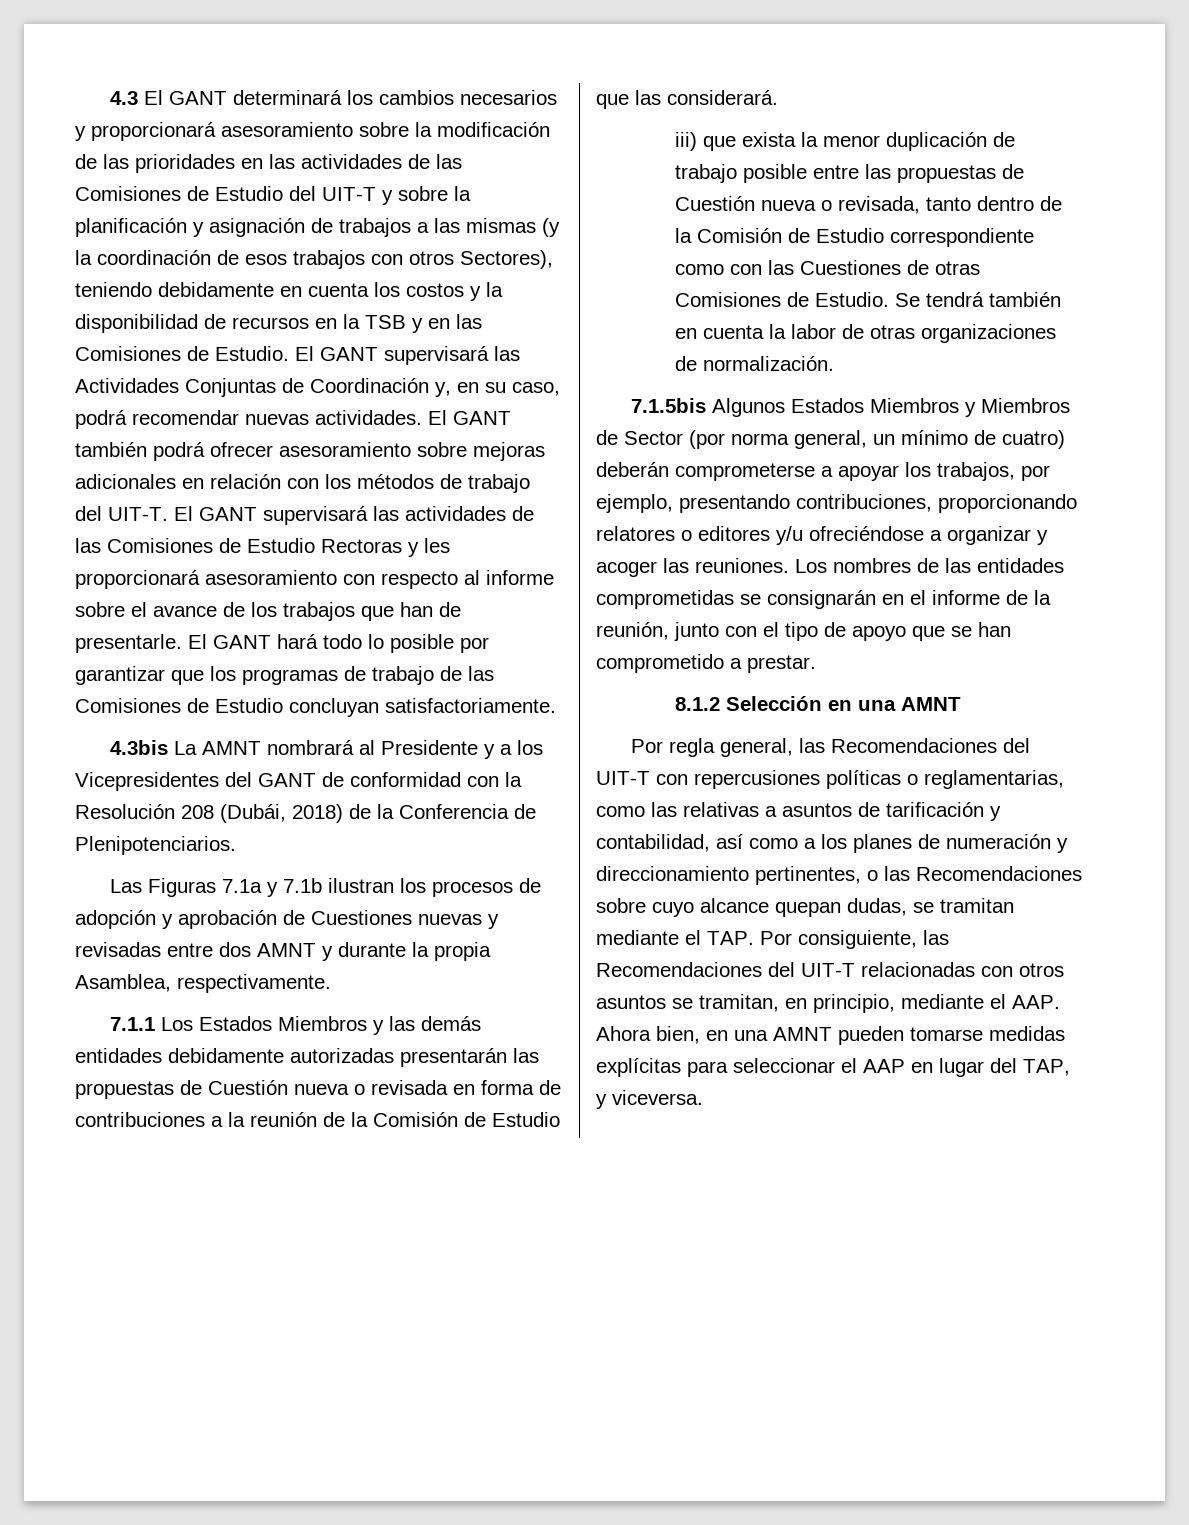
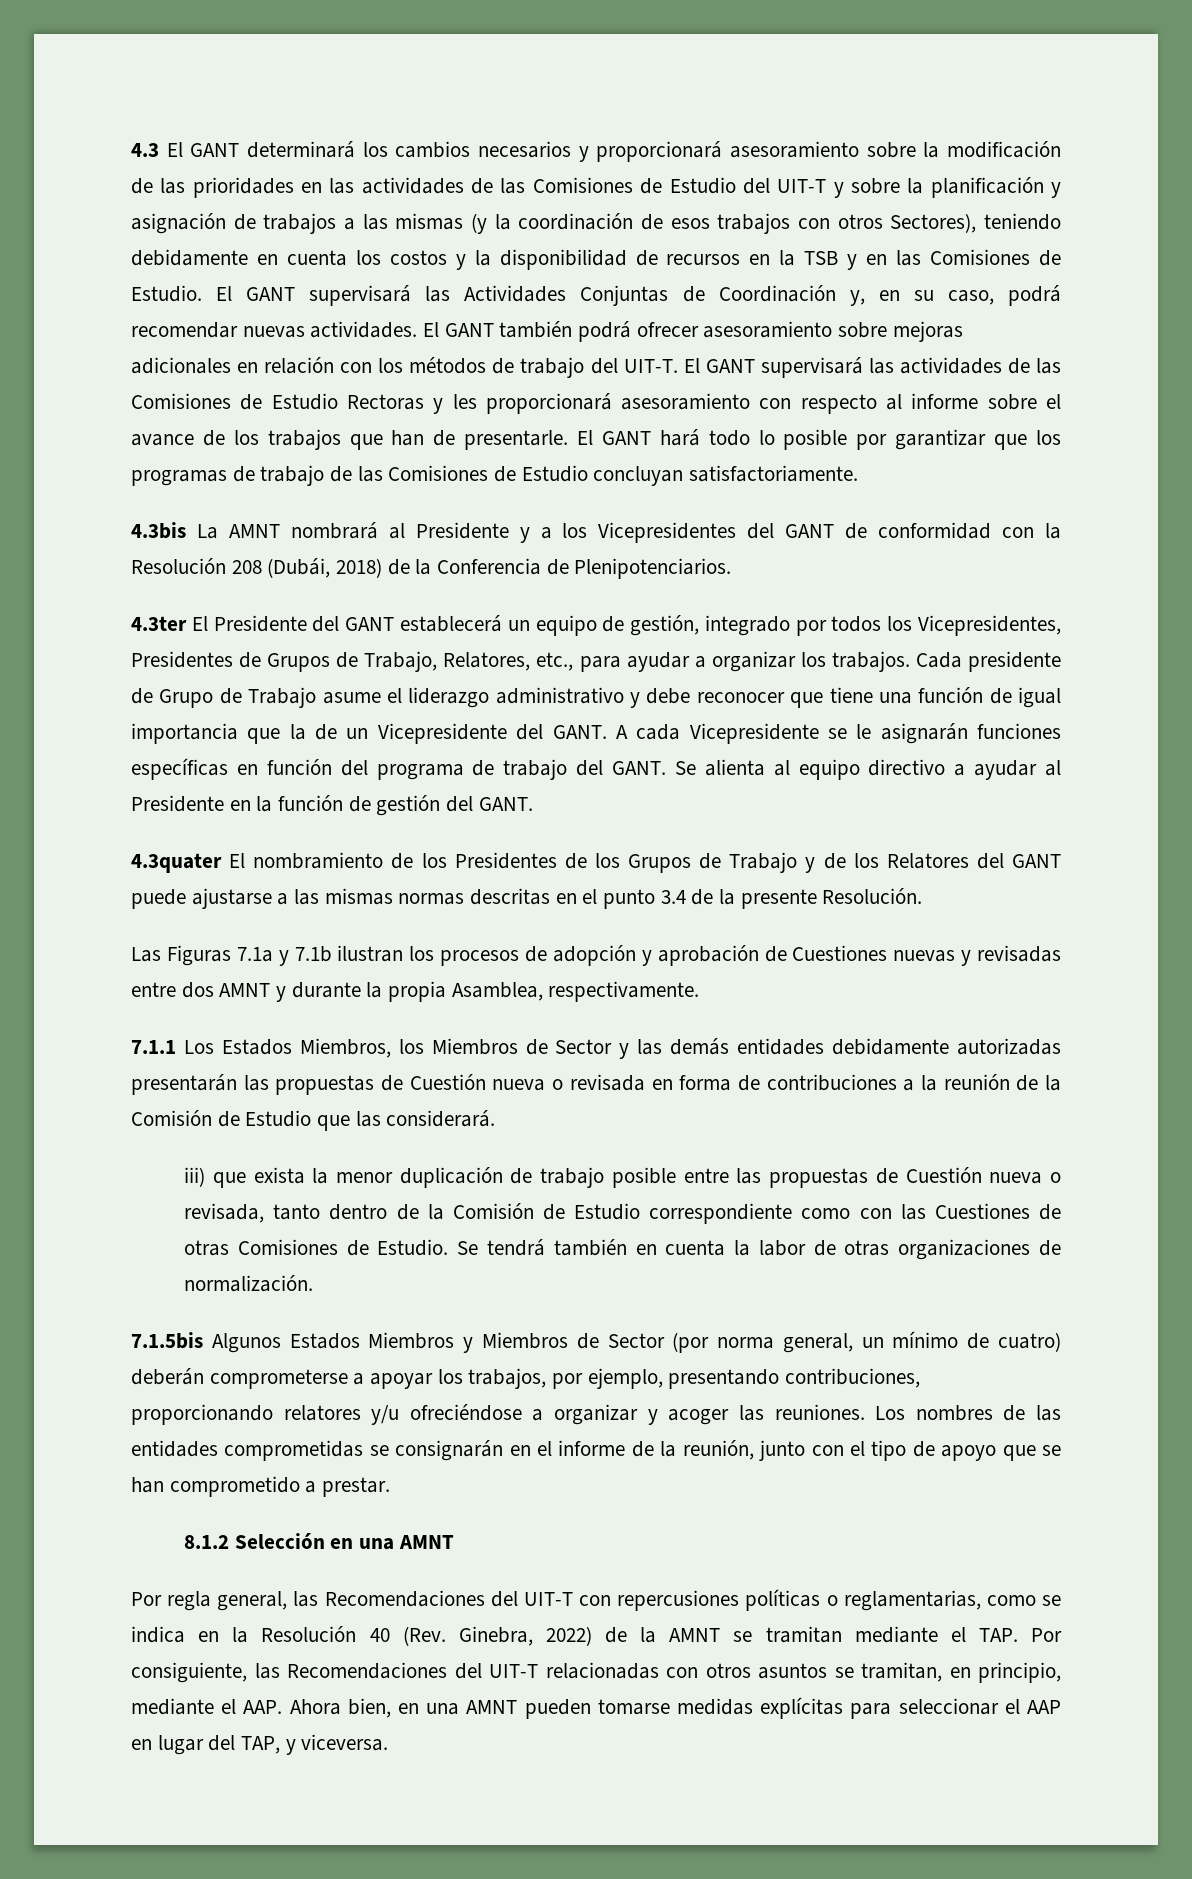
(236, 845) none -> [131,615,1061,636] [131,651,1061,672] [131,687,1061,708] [131,723,1061,744] [131,758,1061,780] [131,795,533,816] [131,852,1061,873] [131,888,923,909] // 4.3ter El Presidente del GANT establecerá un equipo de gestión, integrado por todos los Vicepresidentes, Presidentes de Grupos de Trabajo, Relatores, etc., para ayudar a organizar los trabajos. Cada presidente de Grupo de Trabajo asume el liderazgo administrativo y debe reconocer que tiene una función de igual importancia que la de un Vicepresidente del GANT. A cada Vicepresidente se le asignarán funciones específicas en función del programa de trabajo del GANT. Se alienta al equipo directivo a ayudar al Presidente en la función de gestión del GANT. // 4.3quater El nombramiento de los Presidentes de los Grupos de Trabajo y de los Relatores del GANT puede ajustarse a las mismas normas descritas en el punto 3.4 de la presente Resolución.
[277,1016,367,1031] Miembros -> [299,1038,613,1058] Miembros, los Miembros de Sector
[681,526,770,541] o editores -> (361, 1413) none
[651,802,1001,821] [596,834,1068,853] [596,866,1082,885] [596,898,907,917] las relativas a asuntos de tarificación y contabilidad, así como a los planes de numeración y direccionamiento pertinentes, o las Recomendaciones sobre cuyo alcance quepan dudas, -> [1042,1595,1061,1606] [131,1626,721,1646] se indica en la Resolución 40 (Rev. Ginebra, 2022) de la AMNT

